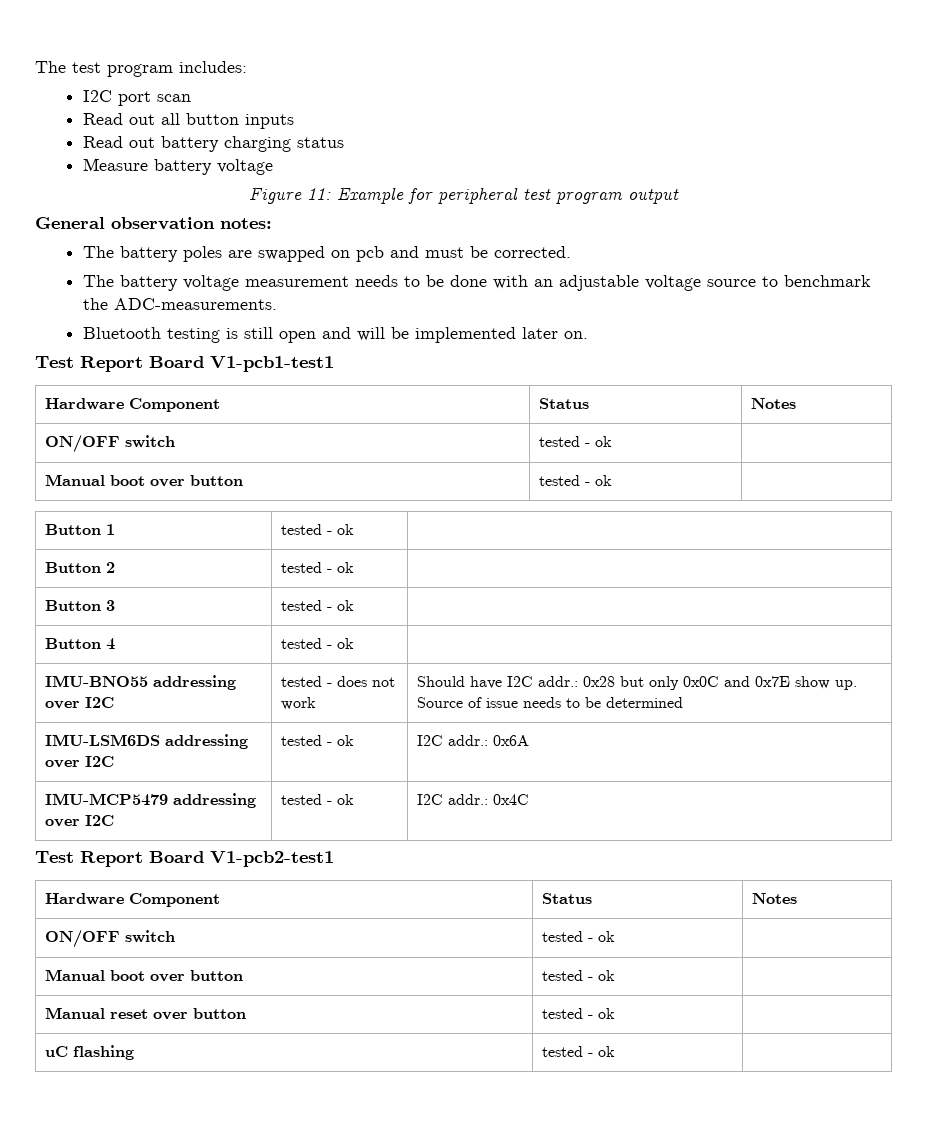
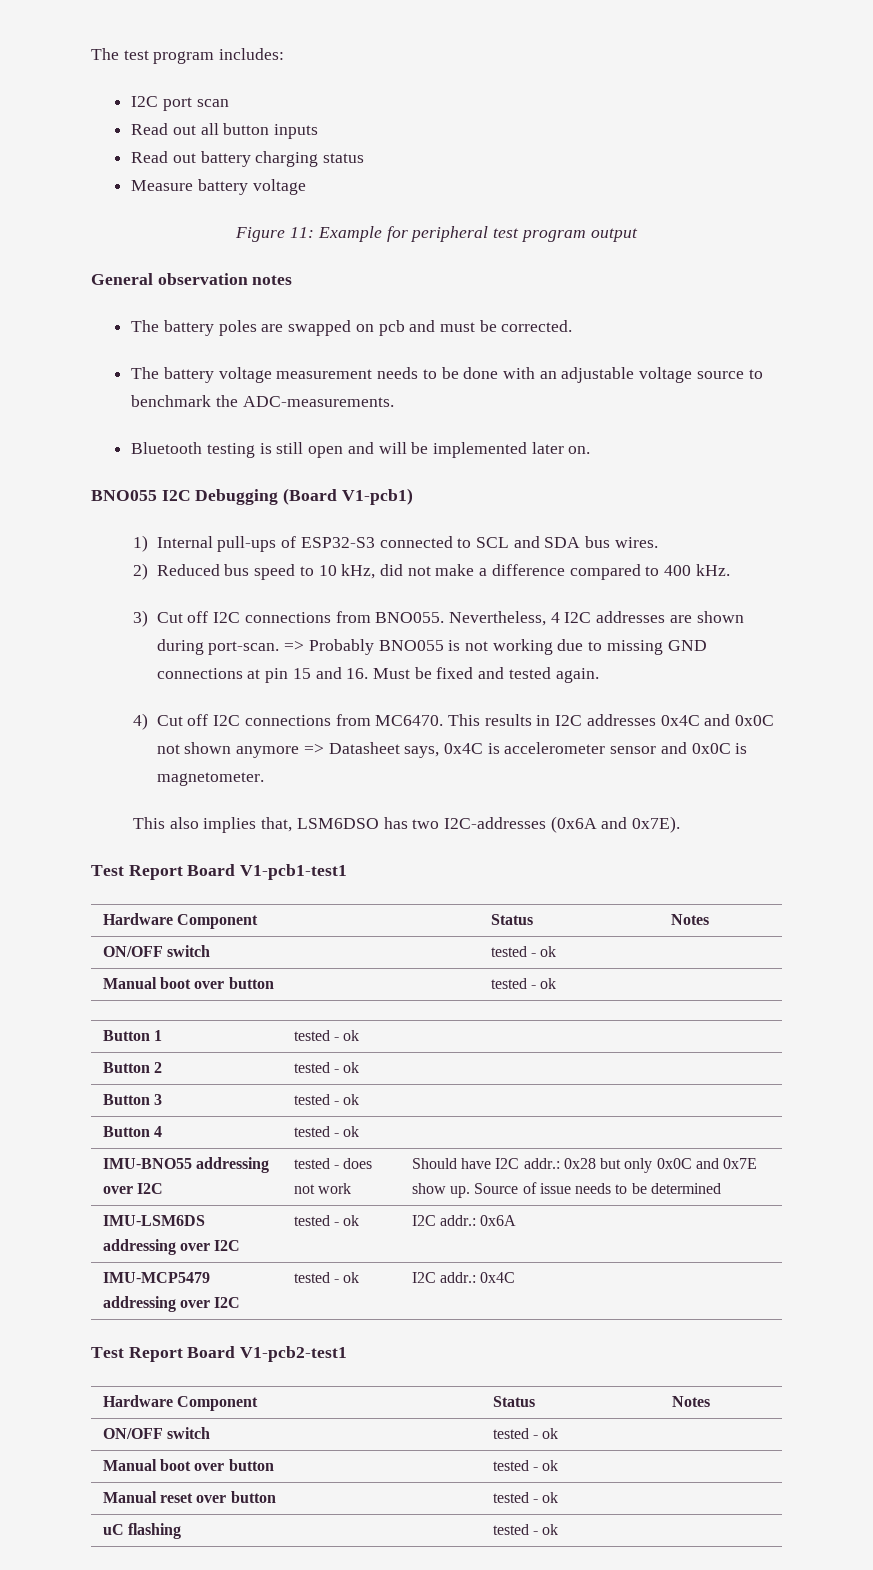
[220,218,272,229] notes: -> [252,275,293,285] notes
(588, 335) none -> [91,488,413,505] [132,535,658,552] [132,563,730,580] [132,610,744,627] [156,639,707,655] [156,667,599,683] [132,713,775,730] [156,742,748,758] [156,772,264,786] [132,816,681,833] // BNO055 I2C Debugging (Board V1-pcb1) // 1) Internal pull-ups of ESP32-S3 connected to SCL and SDA bus wires. // 2) Reduced bus speed to 10 kHz, did not make a difference compared to 400 kHz. // 3) Cut off I2C connections from BNO055. Nevertheless, 4 I2C addresses are shown during port-scan. => Probably BNO055 is not working due to missing GND connections at pin 15 and 16. Must be fixed and tested again. // 4) Cut off I2C connections from MC6470. This results in I2C addresses 0x4C and 0x0C not shown anymore => Datasheet says, 0x4C is accelerometer sensor and 0x0C is magnetometer. // This also implies that, LSM6DSO has two I2C-addresses (0x6A and 0x7E).

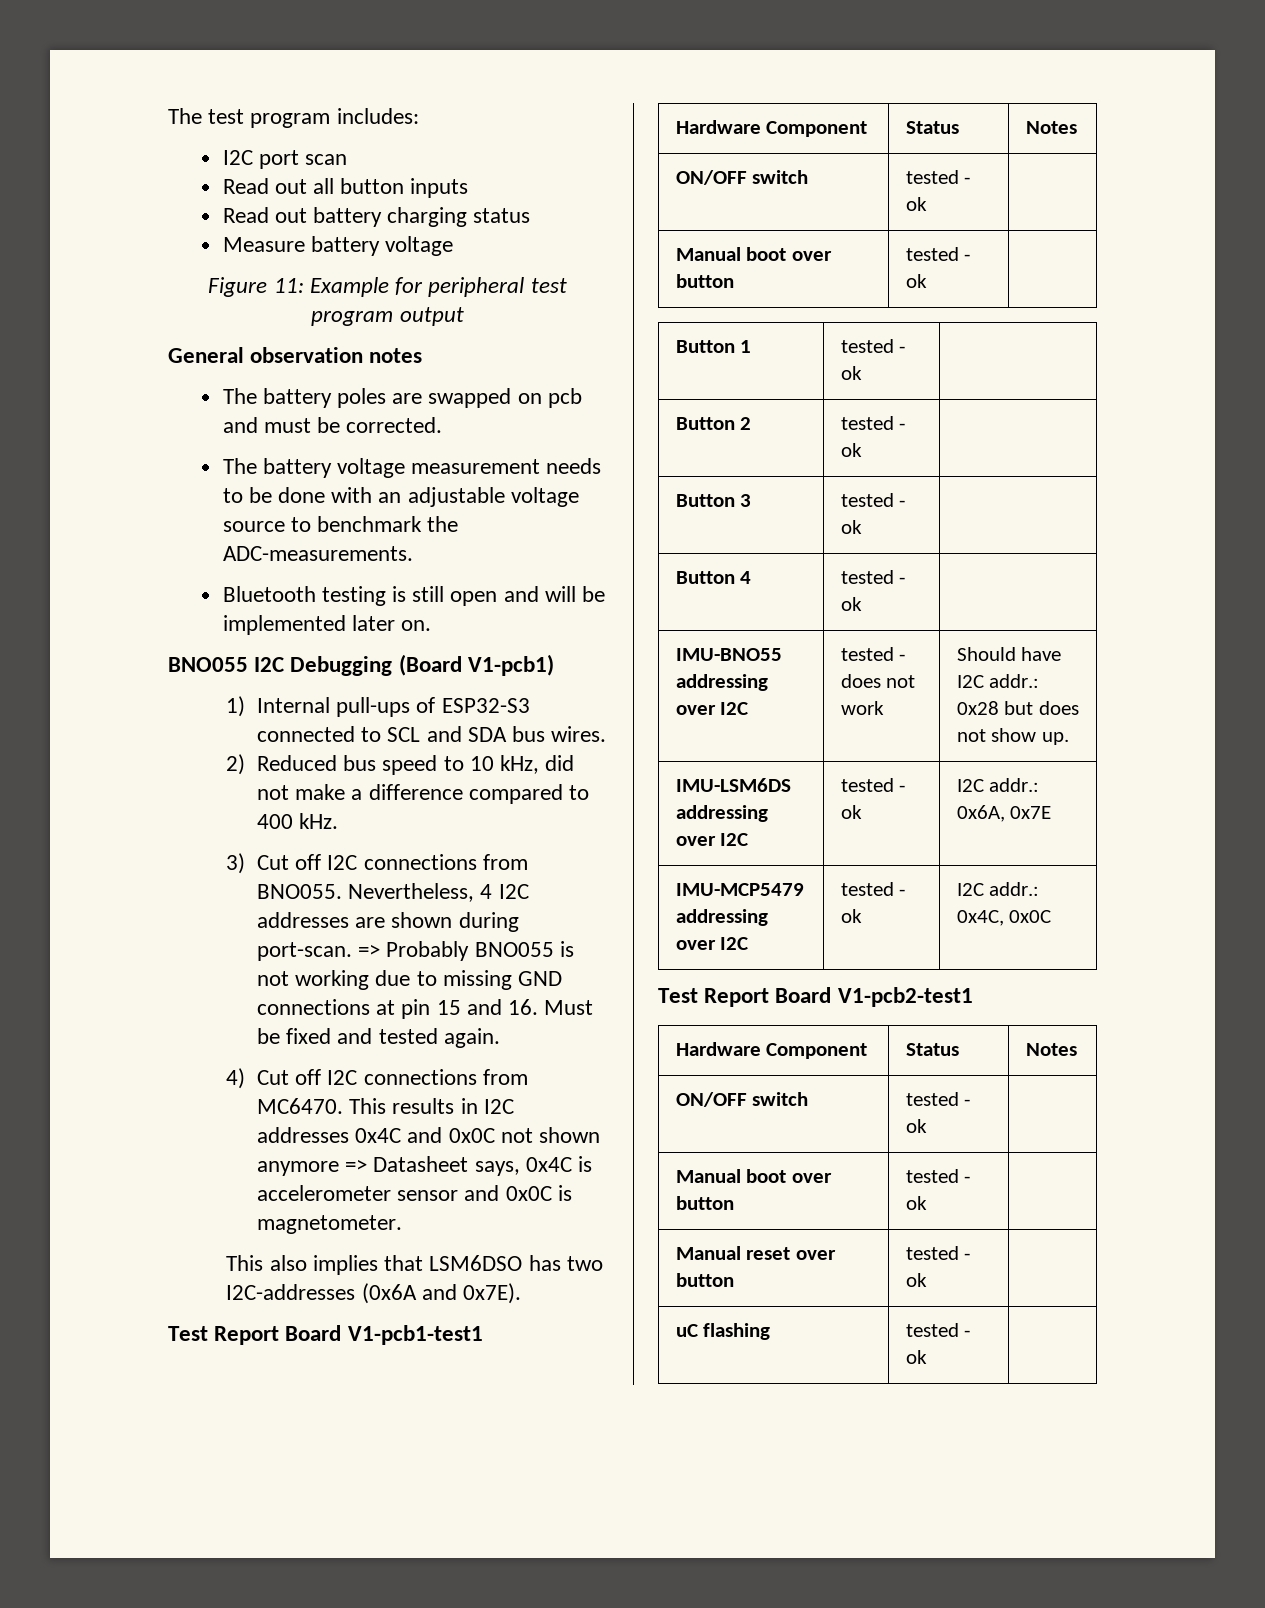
[261,817,293,832] that, -> [384,1255,424,1271] that
[624,1158,758,1173] [411,1182,722,1198] only 0x0C and 0x7E show up. Source of issue needs to be determined -> [1038,701,1079,715] [956,728,1069,745] does not show up.
[480,1215,517,1226] 0x6A -> [956,805,1052,822] 0x6A, 0x7E
[480,1272,516,1283] 0x4C -> [956,910,1052,926] 0x4C, 0x0C

